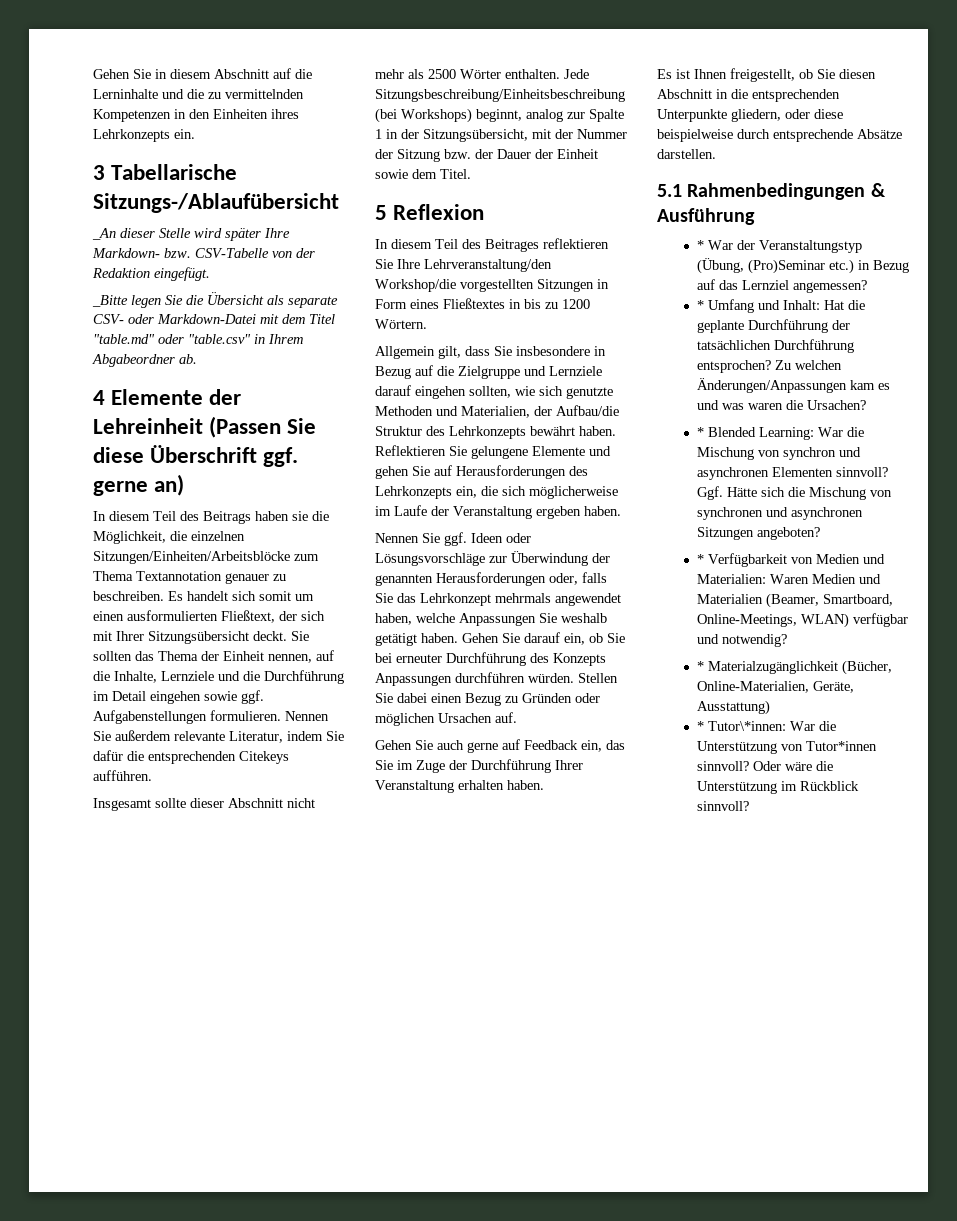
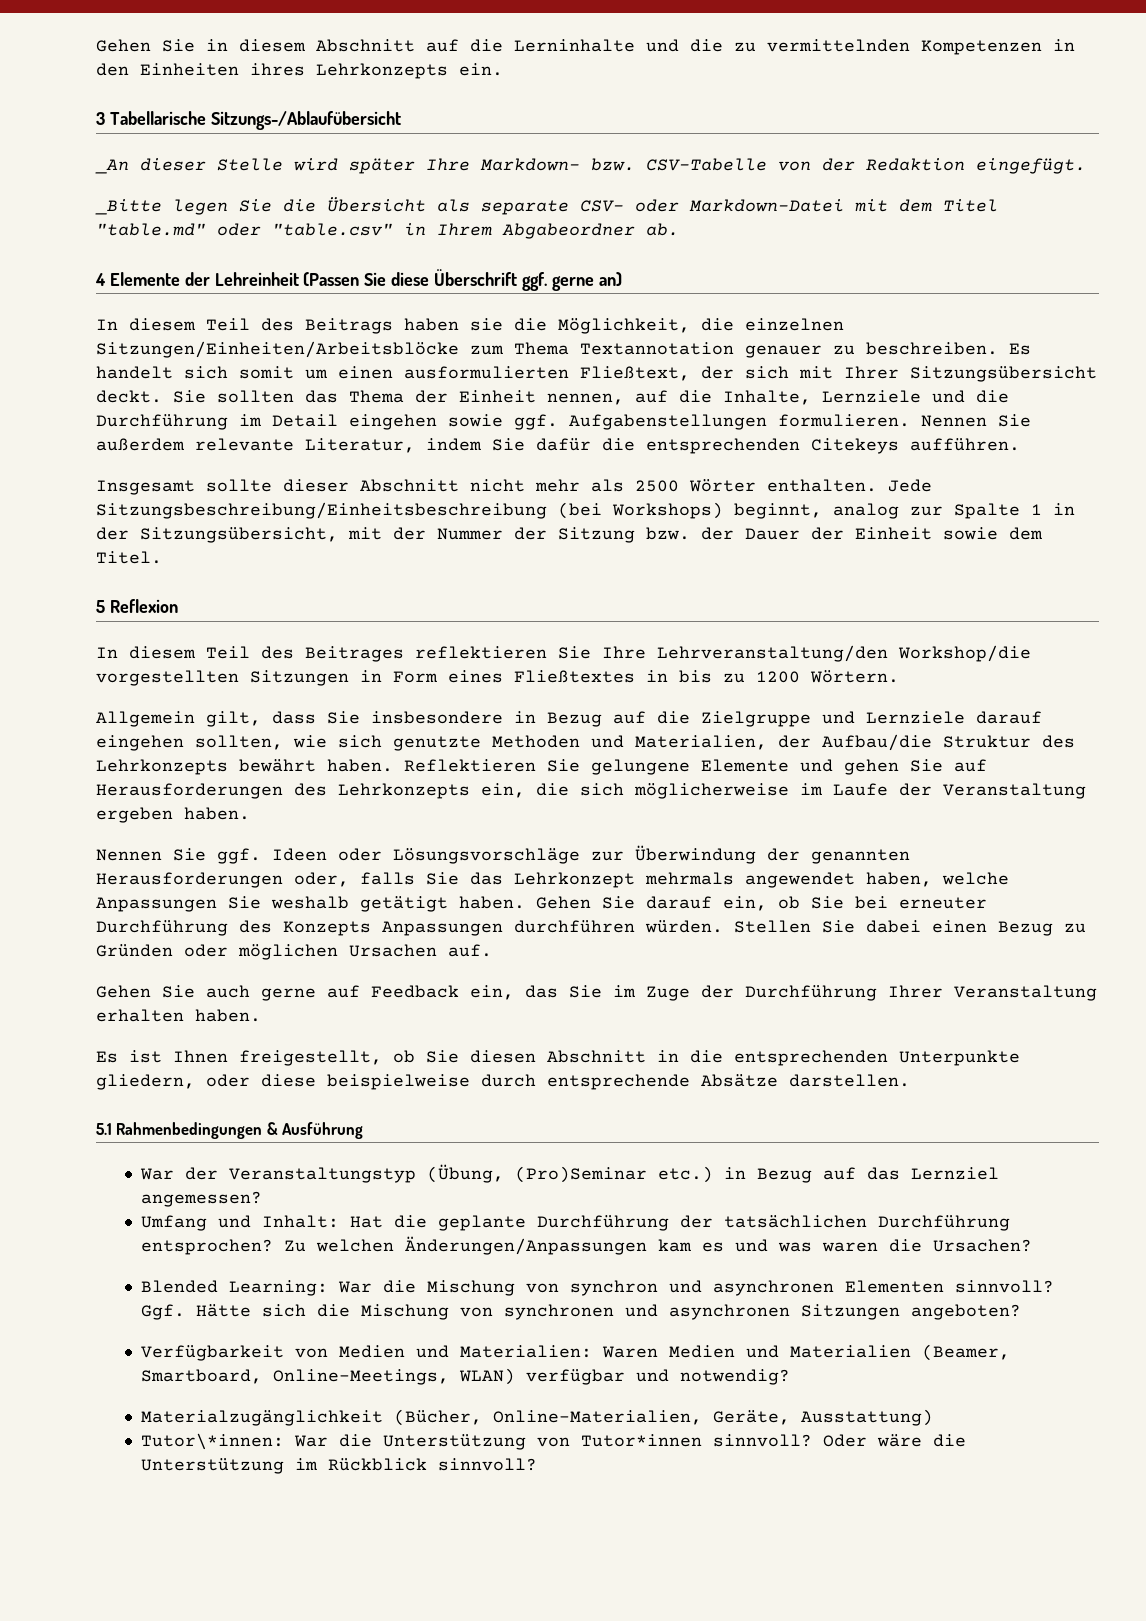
[696,240,704,250] * -> (364, 1130) none
[696,300,704,310] * -> (262, 1199) none
[696,427,704,437] * -> (1032, 1245) none
[696,554,704,564] * -> (1021, 1312) none
[696,661,704,671] * -> (790, 1377) none
[696,721,704,731] * -> (933, 1417) none

